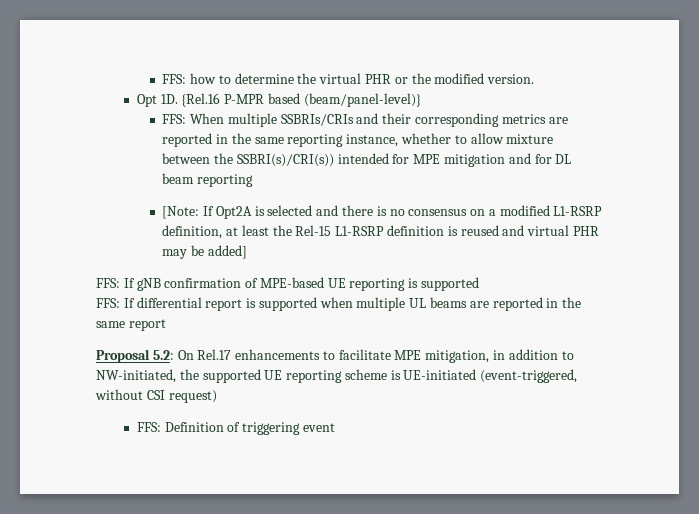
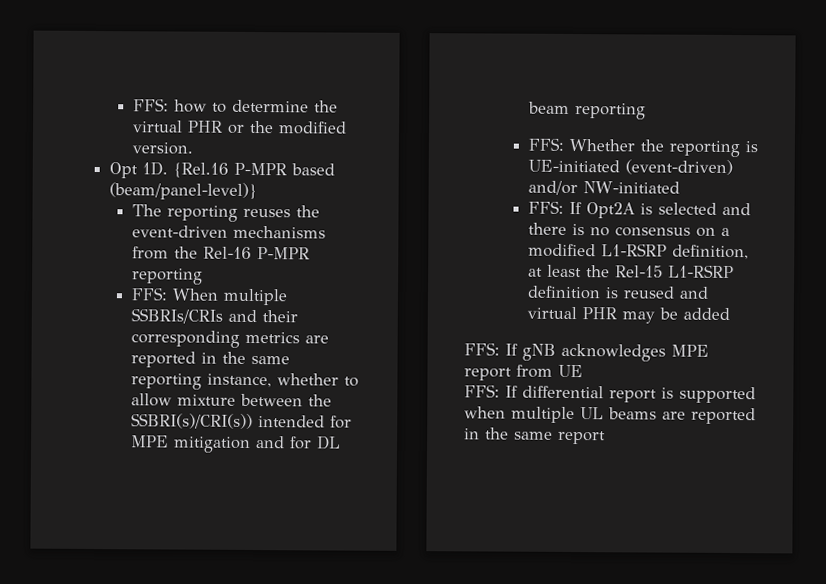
(421, 100) none -> [131,204,320,222] [131,225,326,239] [131,246,310,260] [131,268,203,285] // The reporting reuses the event-driven mechanisms from the Rel-16 P-MPR reporting
[162,206,200,219] [Note: -> [527,137,758,158] [527,159,733,176] [527,180,680,196] [527,200,564,214] FFS: Whether the reporting is UE-initiated (event-driven) and/or NW-initiated // FFS:
[207,245,247,259] added] -> [682,307,730,320] added
[164,277,480,291] confirmation of MPE-based UE reporting is supported -> [561,343,709,362] [464,364,583,381] acknowledges MPE report from UE
[96,349,574,363] [96,369,578,383] [95,389,217,403] [136,422,335,435] // Proposal 5.2: On Rel.17 enhancements to facilitate MPE mitigation, in addition to NW-initiated, the supported UE reporting scheme is UE-initiated (event-triggered, without CSI request) // FFS: Definition of triggering event -> (606, 437) none

